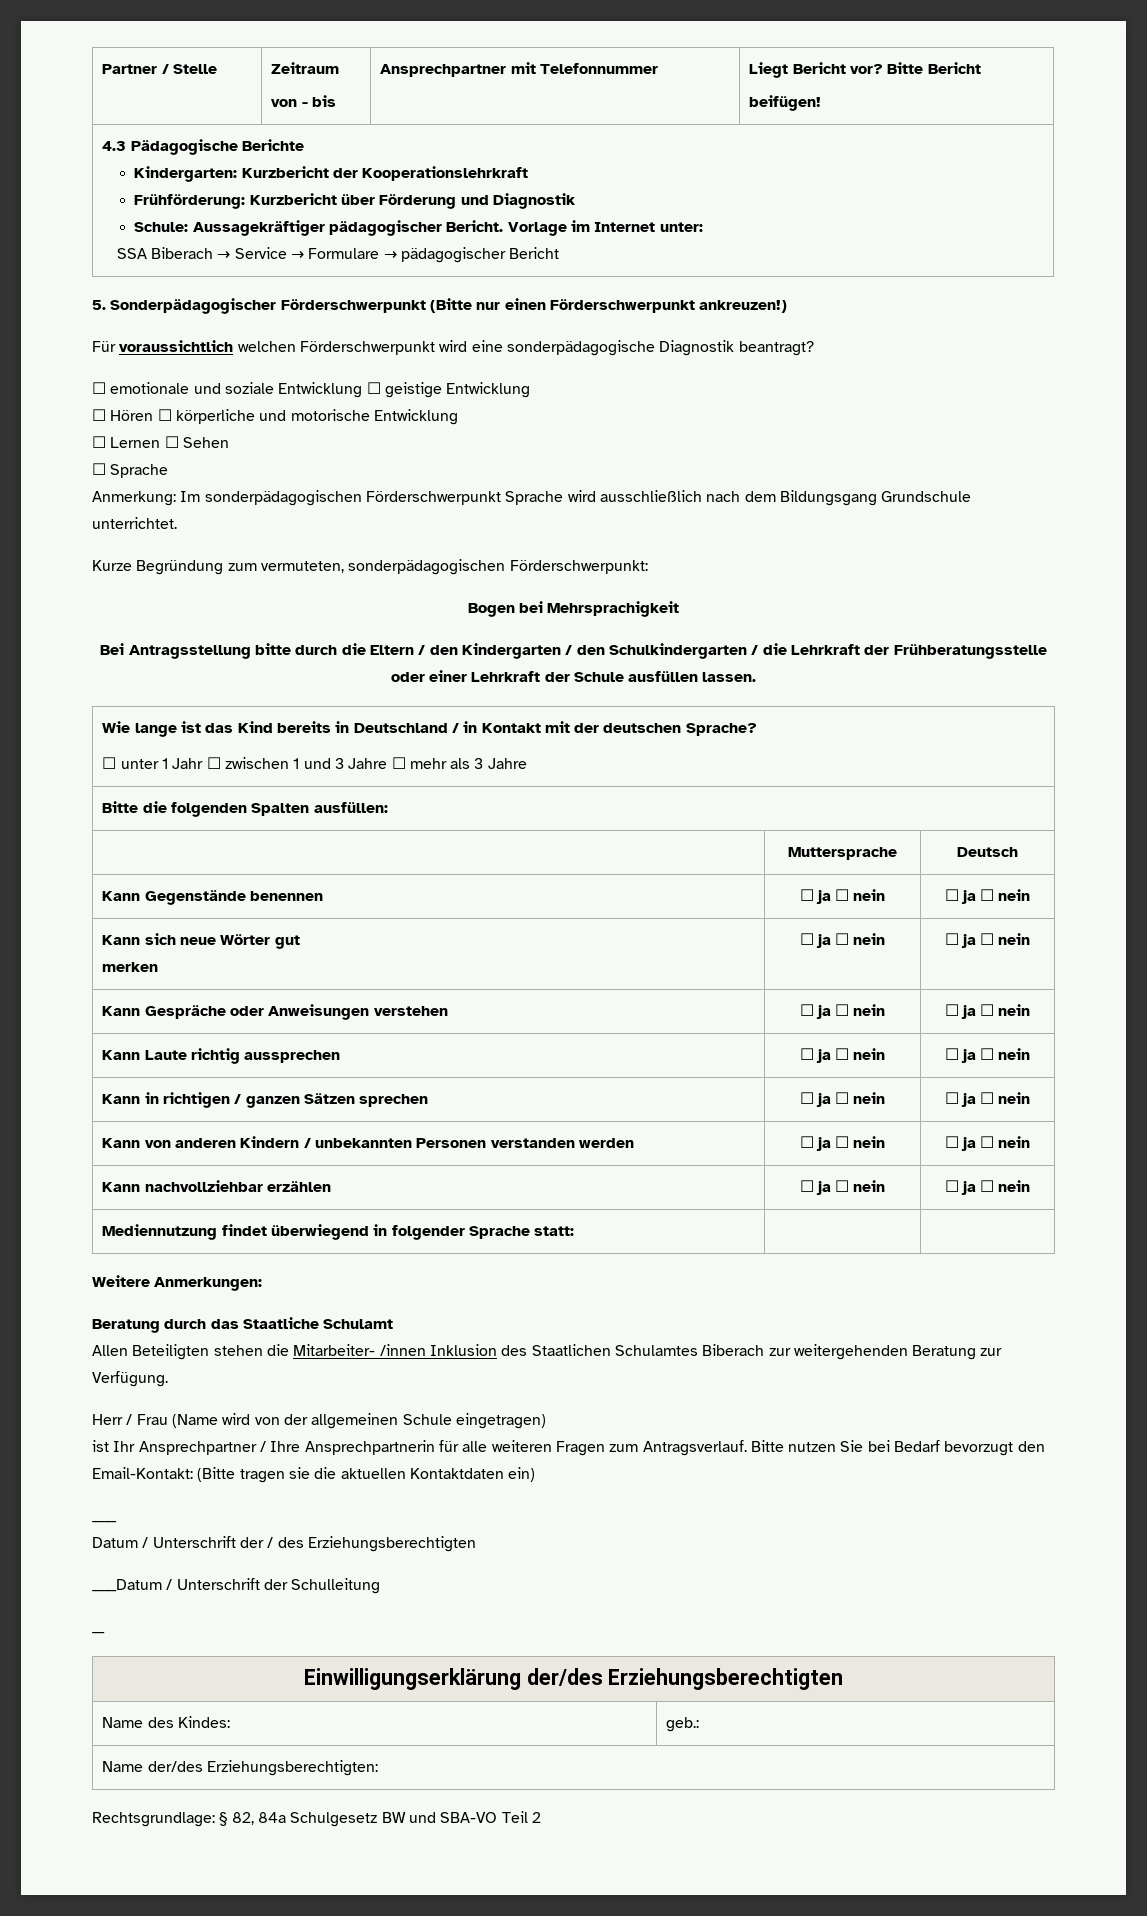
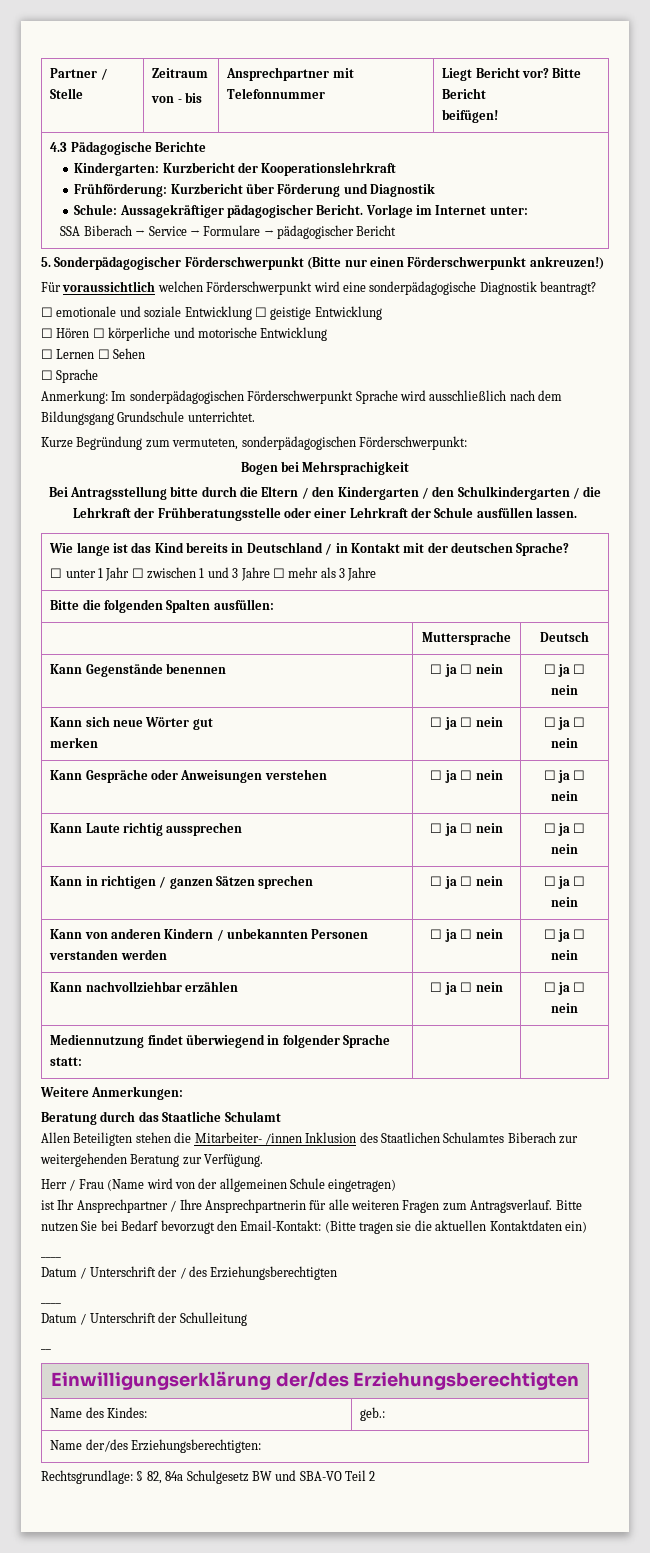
[92,1579,162,1592] ____Datum -> [41,1302,61,1304] [41,1313,77,1323] ____ // Datum

